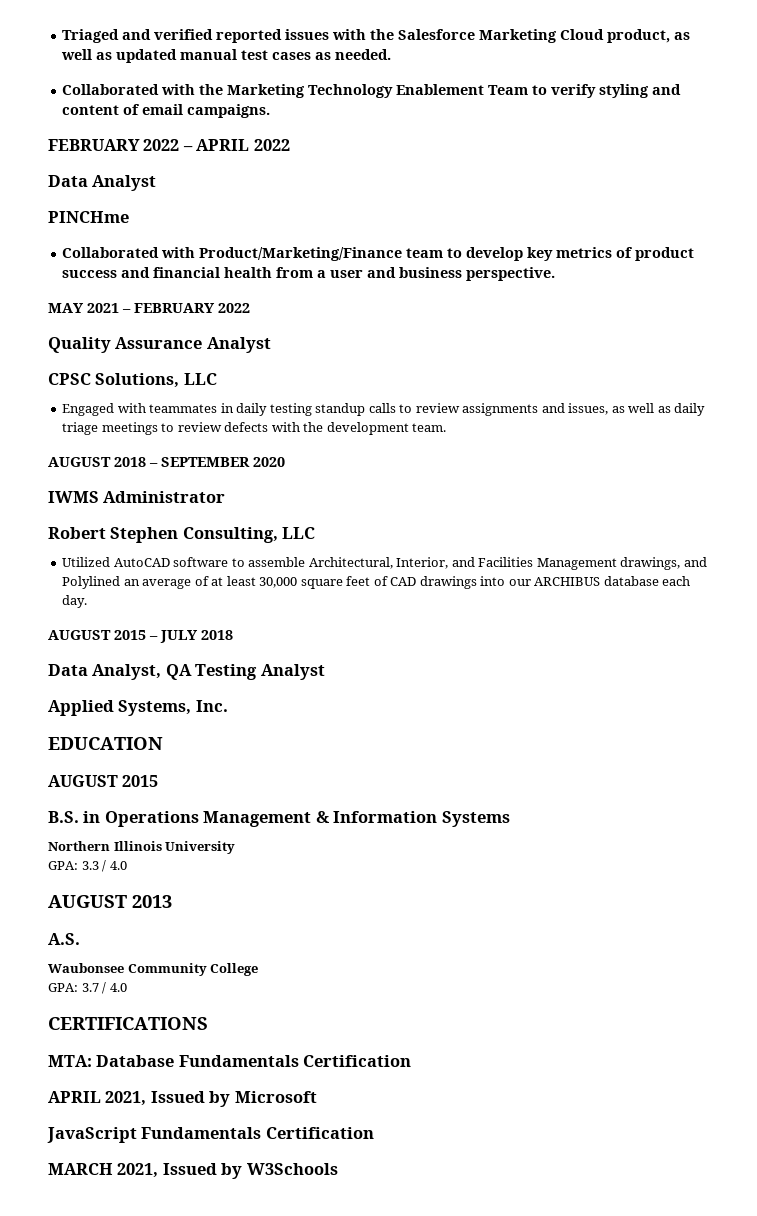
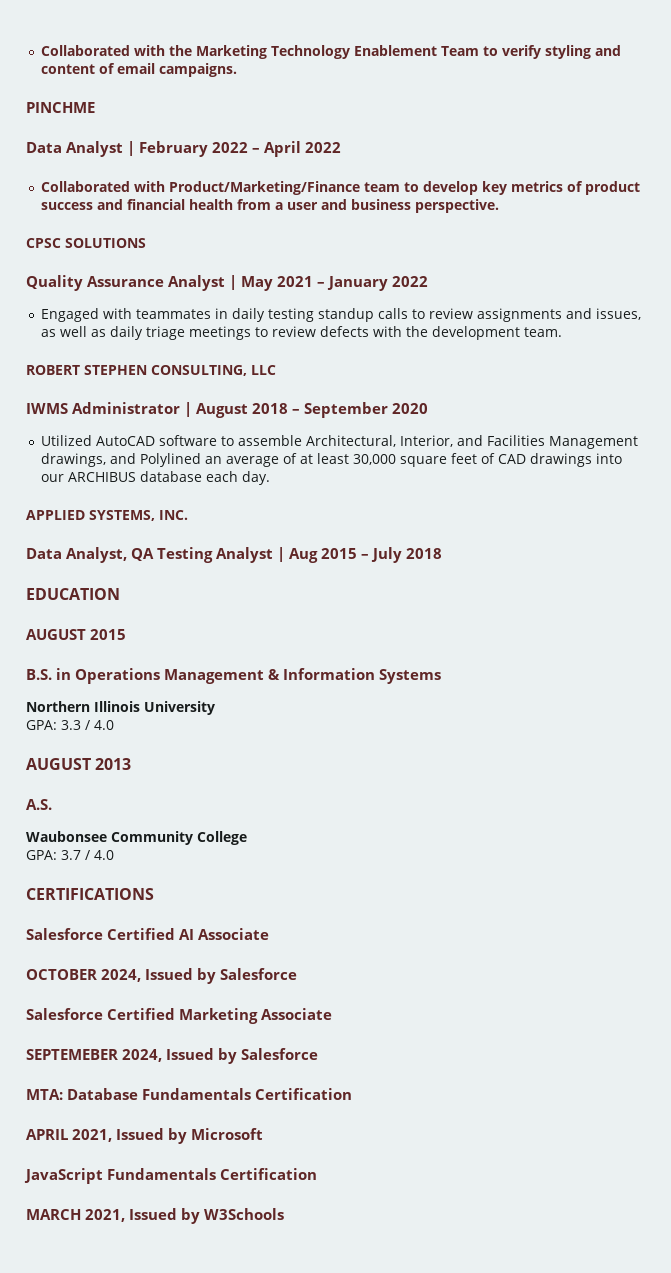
[62,29,691,43] [61,49,392,63] Triaged and verified reported issues with the Salesforce Marketing Cloud product, as well as updated manual test cases as needed. // -> (40, 50) none
[48,139,290,151] [48,175,157,191] [48,211,129,223] FEBRUARY 2022 – APRIL 2022 // Data Analyst // PINCHme -> [26,102,95,113] [26,141,342,157] PINCHME // Data Analyst | February 2022 – April 2022
[48,303,250,313] [48,337,271,353] [48,373,217,388] MAY 2021 – FEBRUARY 2022 // Quality Assurance Analyst // CPSC Solutions, LLC -> [26,238,146,248] [26,275,429,291] CPSC SOLUTIONS // Quality Assurance Analyst | May 2021 – January 2022
[48,457,285,467] [48,491,226,503] [48,527,316,543] AUGUST 2018 – SEPTEMBER 2020 // IWMS Administrator // Robert Stephen Consulting, LLC -> [26,365,276,376] [26,402,429,418] ROBERT STEPHEN CONSULTING, LLC // IWMS Administrator | August 2018 – September 2020
[48,630,233,643] AUGUST 2015 – JULY 2018 -> [26,510,188,521] APPLIED SYSTEMS, INC.
[48,700,228,716] // Applied Systems, Inc. -> [277,547,443,563] | Aug 2015 – July 2018
(208, 1023) none -> [26,928,270,940] [26,968,298,984] [26,1008,333,1024] [26,1048,319,1064] // Salesforce Certified AI Associate // OCTOBER 2024, Issued by Salesforce // Salesforce Certified Marketing Associate // SEPTEMEBER 2024, Issued by Salesforce

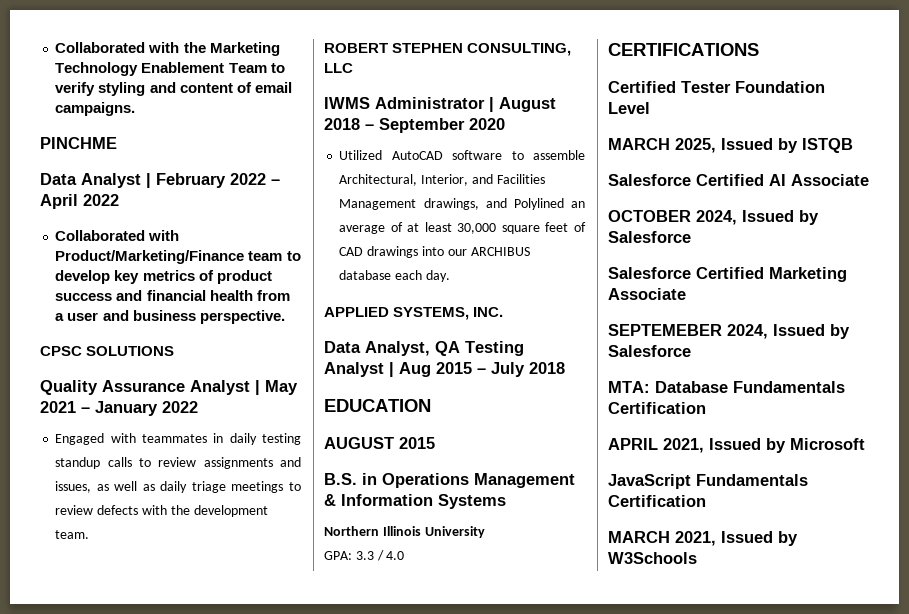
[26,758,132,770] [26,799,52,810] [26,831,247,845] [26,850,114,860] [26,888,154,900] AUGUST 2013 // A.S. // Waubonsee Community College // GPA: 3.7 / 4.0 // CERTIFICATIONS -> [608,43,759,56] [608,81,825,93] [608,102,650,114] [608,138,853,153] CERTIFICATIONS // Certified Tester Foundation Level // MARCH 2025, Issued by ISTQB

